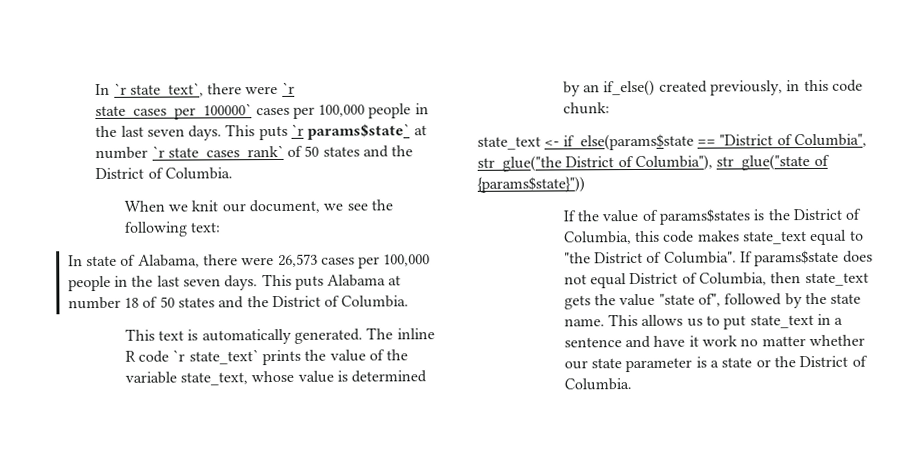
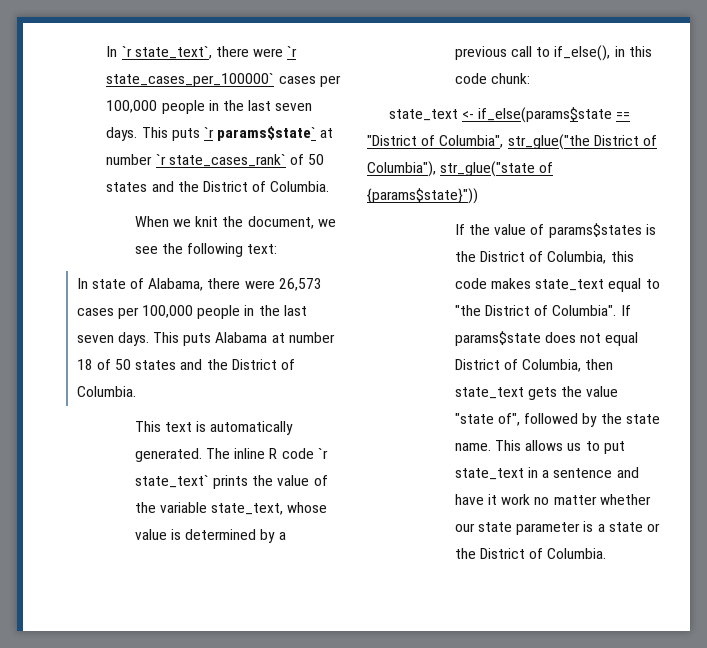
[221,203,246,213] our -> [222,216,244,227] the
[583,79,784,97] an if_else() created previously, -> [278,532,286,540] [454,45,611,61] a previous call to if_else(),

